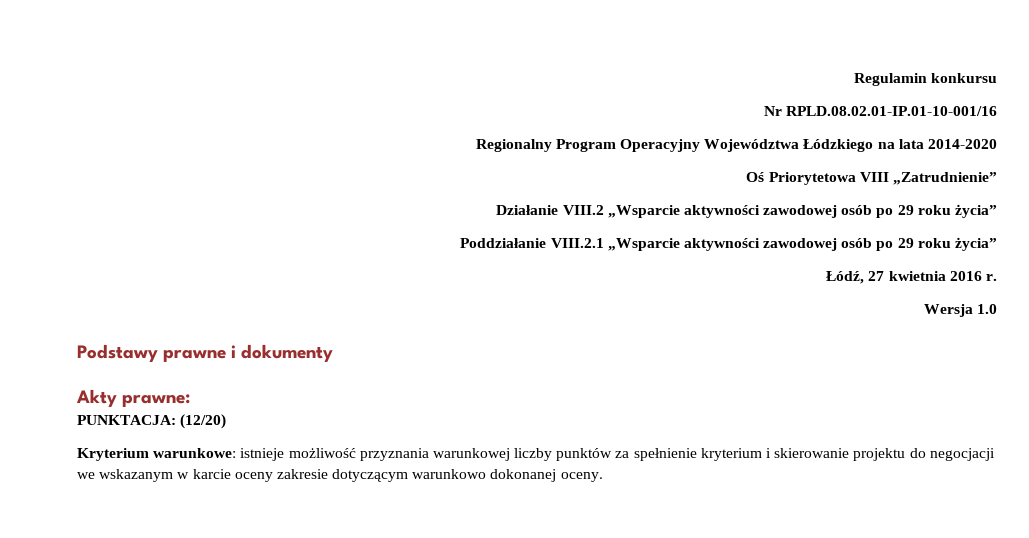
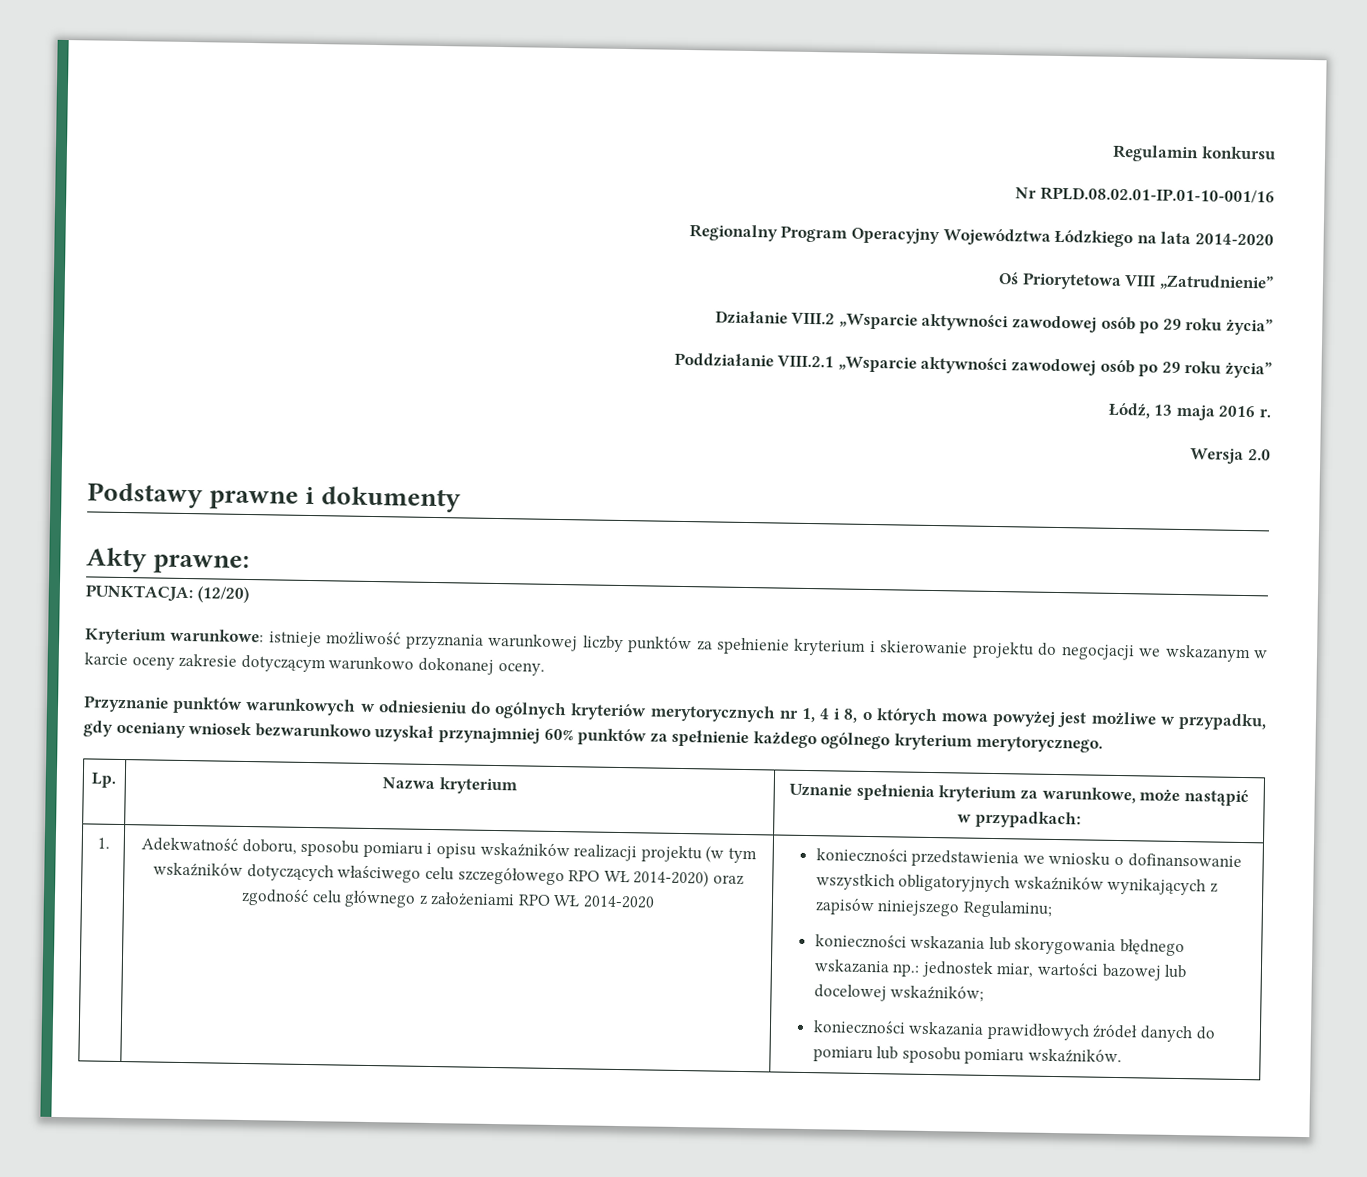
[868,271,946,281] 27 kwietnia -> [1153,404,1216,421] 13 maja
[977,304,997,314] 1.0 -> [1248,449,1271,461] 2.0
(603, 477) none -> [83,695,1267,731] [83,720,1103,753] [90,772,116,788] [382,777,518,795] [789,783,1249,807] [957,810,1081,829] [96,837,110,849] [141,837,757,864] [153,862,744,888] [240,888,656,909] [815,848,1242,868] [815,873,1218,896] [814,898,1053,918] [814,934,1185,957] [813,959,1188,981] [813,984,985,1002] [812,1020,1216,1043] [812,1046,1122,1065] // Przyznanie punktów warunkowych w odniesieniu do ogólnych kryteriów merytorycznych nr 1, 4 i 8, o których mowa powyżej jest możliwe w przypadku, gdy oceniany wniosek bezwarunkowo uzyskał przynajmniej 60% punktów za spełnienie każdego ogólnego kryterium merytorycznego. // Lp. | Nazwa kryterium | Uznanie spełnienia kryterium za warunkowe, może nastąpić w przypadkach: // 1. | Adekwatność doboru, sposobu pomiaru i opisu wskaźników realizacji projektu (w tym wskaźników dotyczących właściwego celu szczegółowego RPO WŁ 2014-2020) oraz zgodność celu głównego z założeniami RPO WŁ 2014-2020 | konieczności przedstawienia we wniosku o dofinansowanie wszystkich obligatoryjnych wskaźników wynikających z zapisów niniejszego Regulaminu; // konieczności wskazania lub skorygowania błędnego wskazania np.: jednostek miar, wartości bazowej lub docelowej wskaźników; // konieczności wskazania prawidłowych źródeł danych do pomiaru lub sposobu pomiaru wskaźników.

